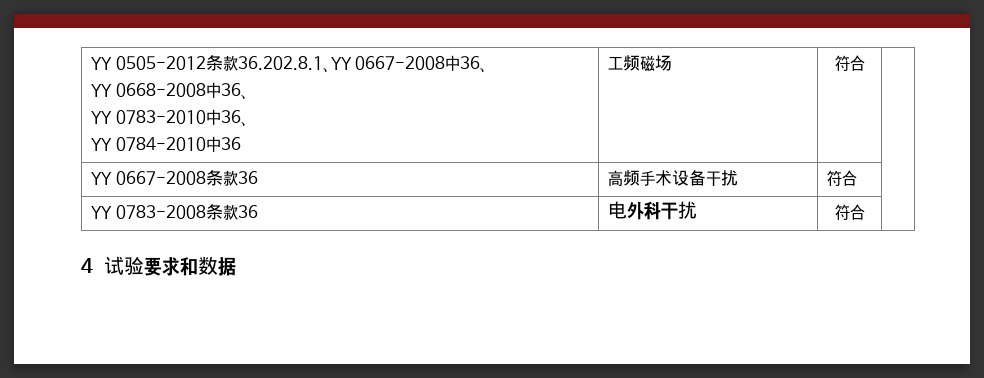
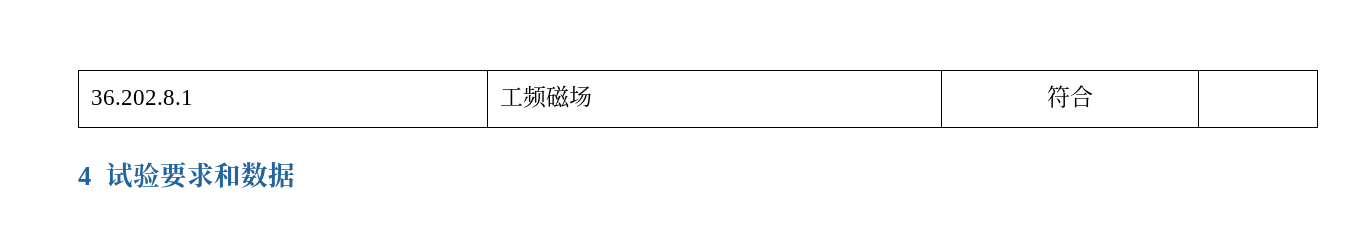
[90,55,489,73] [90,82,249,100] [90,109,249,127] [90,136,241,152] [607,55,672,72] [834,55,865,71] [90,170,258,186] [607,170,738,187] [826,170,857,186] [90,204,258,220] [607,201,697,220] YY 0505-2012条款36.202.8.1、YY 0667-2008中36、 // YY 0668-2008中36、 // YY 0783-2010中36、 // YY 0784-2010中36 | 工频磁场 | 符合 | // YY 0667-2008条款36 | 高频手术设备干扰 | 符合 | // YY 0783-2008条款36 | 电外科干扰 -> [90,90,193,105] [499,85,592,109] 36.202.8.1 | 工频磁场

